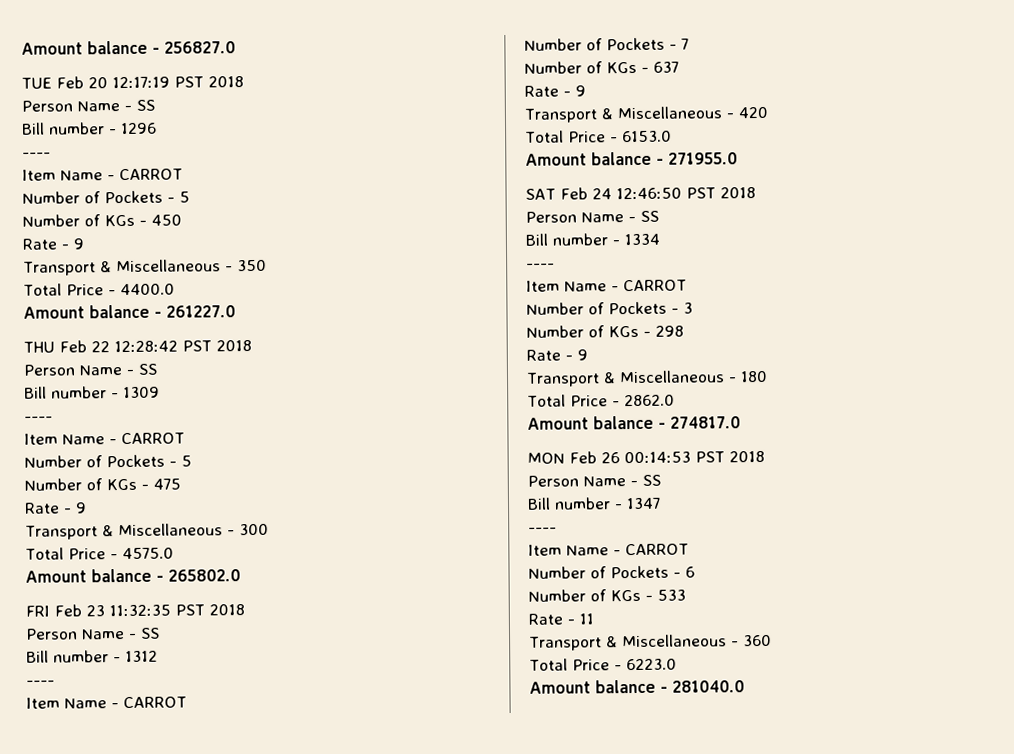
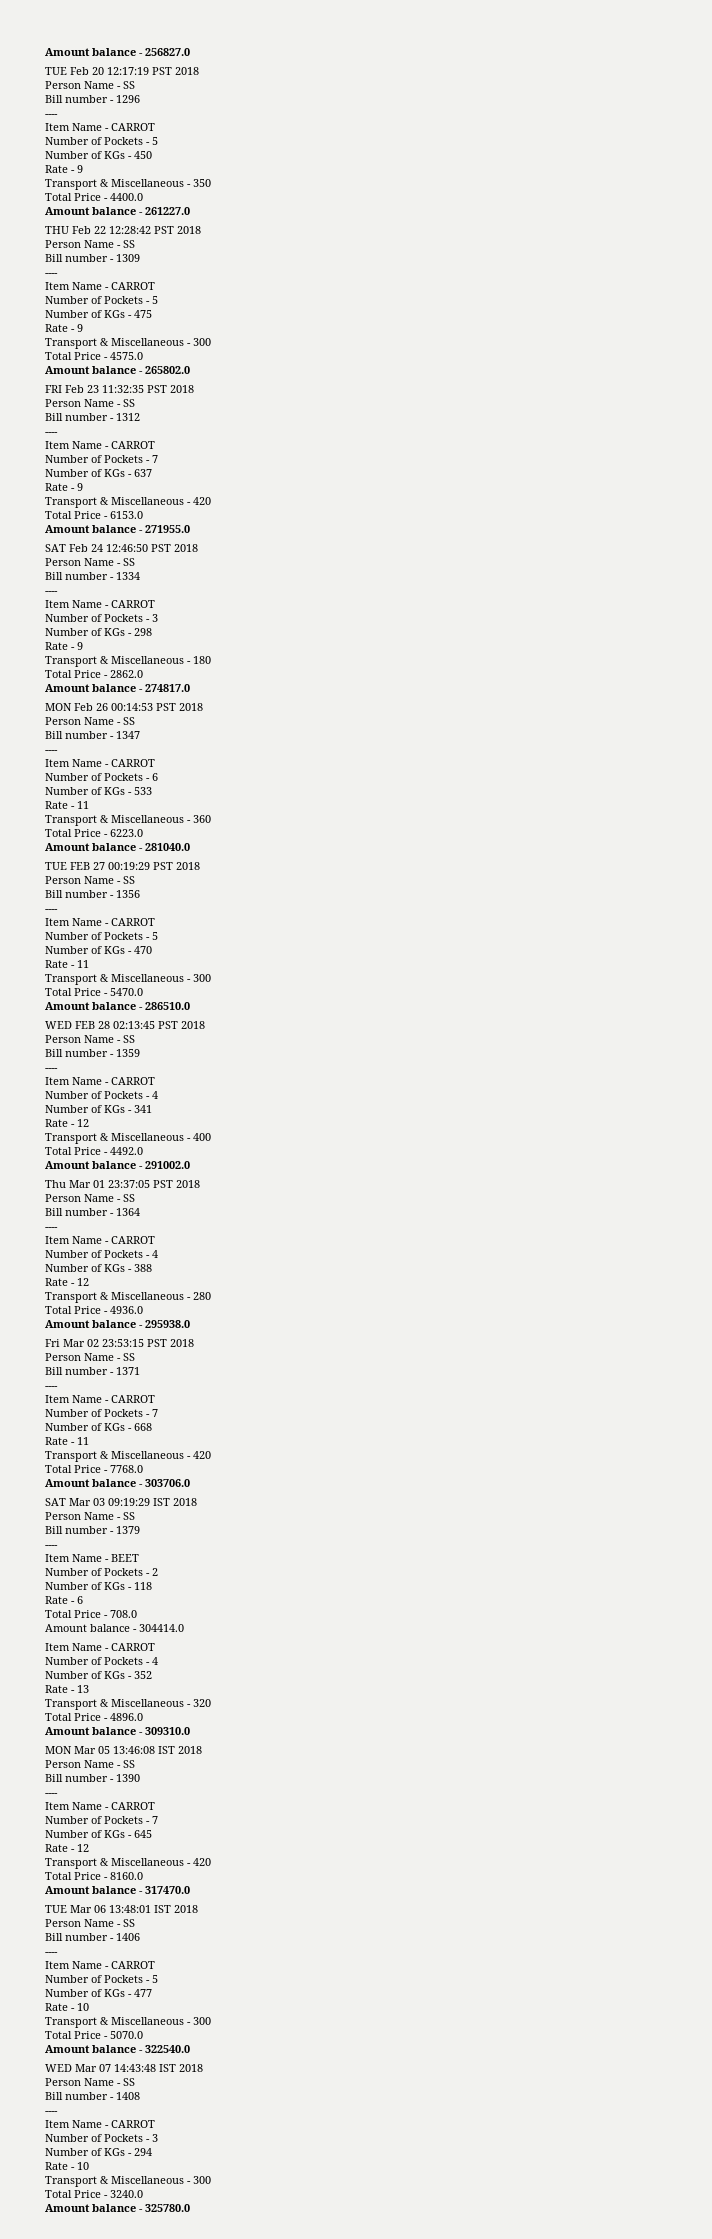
(745, 686) none -> [45,862,200,870] [45,876,135,884] [45,890,140,898] [45,909,58,912] [45,918,155,926] [45,932,158,940] [45,946,152,954] [45,960,89,968] [45,974,211,985] [45,988,143,996] [45,1002,190,1010] [45,1021,205,1029] [45,1035,135,1043] [45,1049,140,1057] [45,1068,58,1071] [45,1077,155,1085] [45,1091,158,1099] [45,1105,152,1113] [45,1119,89,1127] [45,1133,211,1144] [45,1147,143,1155] [45,1161,190,1169] [45,1180,200,1188] [45,1194,135,1202] [45,1208,140,1216] [45,1227,58,1230] [45,1236,155,1244] [45,1250,158,1258] [45,1264,152,1272] [45,1278,89,1286] [45,1292,211,1303] [45,1306,143,1314] [45,1320,190,1328] [45,1339,194,1347] [45,1353,135,1361] [45,1367,140,1375] [45,1386,58,1389] [45,1395,155,1403] [45,1409,158,1417] [45,1423,152,1431] [45,1437,89,1445] [45,1451,211,1462] [45,1465,143,1473] [45,1479,190,1487] [45,1498,197,1506] [45,1512,135,1520] [45,1526,140,1534] [45,1545,58,1548] [45,1554,139,1562] [45,1568,158,1576] [45,1582,152,1590] [45,1596,83,1604] [45,1610,137,1618] [45,1624,184,1632] [45,1643,155,1651] [45,1657,158,1665] [45,1671,152,1679] [45,1685,89,1693] [45,1699,211,1710] [45,1713,143,1721] [45,1727,190,1735] [45,1746,202,1754] [45,1760,135,1768] [45,1774,140,1782] [45,1793,58,1796] [45,1802,155,1810] [45,1816,158,1824] [45,1830,152,1838] [45,1844,89,1852] [45,1858,211,1869] [45,1872,143,1880] [45,1886,190,1894] [45,1905,198,1913] [45,1919,135,1927] [45,1933,140,1941] [45,1952,58,1955] [45,1961,155,1969] [45,1975,158,1983] [45,1989,152,1997] [45,2003,89,2011] [45,2017,211,2028] [45,2031,143,2039] [45,2045,190,2053] [45,2064,203,2072] [45,2078,135,2086] [45,2092,140,2100] [45,2111,58,2114] [45,2120,155,2128] [45,2134,158,2142] [45,2148,152,2156] [45,2162,89,2170] [45,2176,211,2187] [45,2190,143,2198] [45,2204,190,2212] // TUE FEB 27 00:19:29 PST 2018 // Person Name - SS // Bill number - 1356 // ---- // Item Name - CARROT // Number of Pockets - 5 // Number of KGs - 470 // Rate - 11 // Transport & Miscellaneous - 300 // Total Price - 5470.0 // Amount balance - 286510.0 // WED FEB 28 02:13:45 PST 2018 // Person Name - SS // Bill number - 1359 // ---- // Item Name - CARROT // Number of Pockets - 4 // Number of KGs - 341 // Rate - 12 // Transport & Miscellaneous - 400 // Total Price - 4492.0 // Amount balance - 291002.0 // Thu Mar 01 23:37:05 PST 2018 // Person Name - SS // Bill number - 1364 // ---- // Item Name - CARROT // Number of Pockets - 4 // Number of KGs - 388 // Rate - 12 // Transport & Miscellaneous - 280 // Total Price - 4936.0 // Amount balance - 295938.0 // Fri Mar 02 23:53:15 PST 2018 // Person Name - SS // Bill number - 1371 // ---- // Item Name - CARROT // Number of Pockets - 7 // Number of KGs - 668 // Rate - 11 // Transport & Miscellaneous - 420 // Total Price - 7768.0 // Amount balance - 303706.0 // SAT Mar 03 09:19:29 IST 2018 // Person Name - SS // Bill number - 1379 // ---- // Item Name - BEET // Number of Pockets - 2 // Number of KGs - 118 // Rate - 6 // Total Price - 708.0 // Amount balance - 304414.0 // Item Name - CARROT // Number of Pockets - 4 // Number of KGs - 352 // Rate - 13 // Transport & Miscellaneous - 320 // Total Price - 4896.0 // Amount balance - 309310.0 // MON Mar 05 13:46:08 IST 2018 // Person Name - SS // Bill number - 1390 // ---- // Item Name - CARROT // Number of Pockets - 7 // Number of KGs - 645 // Rate - 12 // Transport & Miscellaneous - 420 // Total Price - 8160.0 // Amount balance - 317470.0 // TUE Mar 06 13:48:01 IST 2018 // Person Name - SS // Bill number - 1406 // ---- // Item Name - CARROT // Number of Pockets - 5 // Number of KGs - 477 // Rate - 10 // Transport & Miscellaneous - 300 // Total Price - 5070.0 // Amount balance - 322540.0 // WED Mar 07 14:43:48 IST 2018 // Person Name - SS // Bill number - 1408 // ---- // Item Name - CARROT // Number of Pockets - 3 // Number of KGs - 294 // Rate - 10 // Transport & Miscellaneous - 300 // Total Price - 3240.0 // Amount balance - 325780.0

